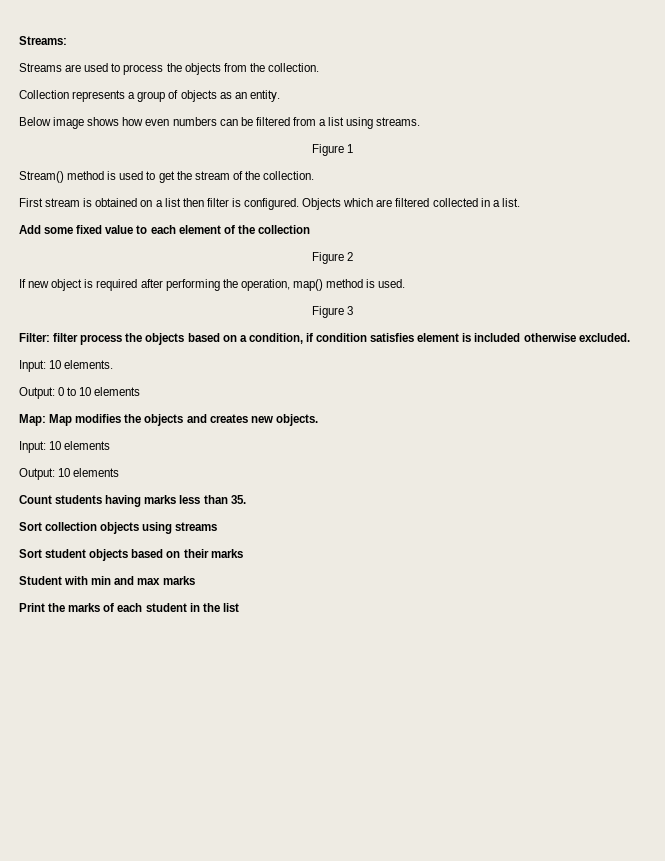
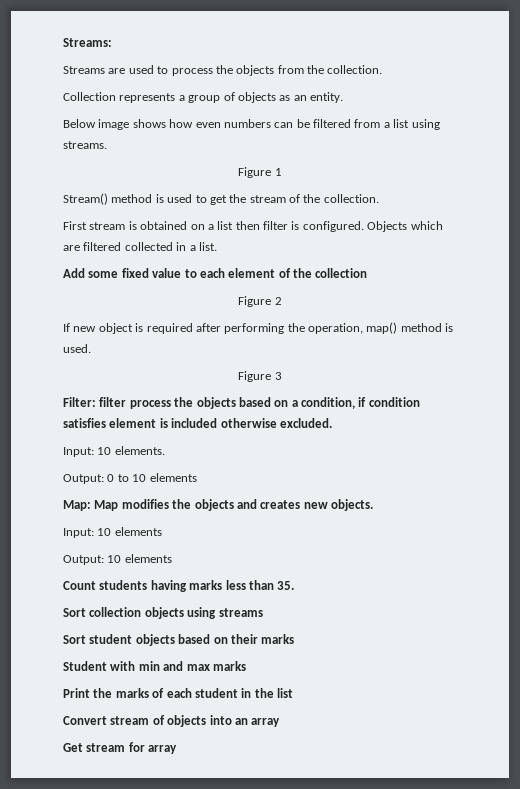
(239, 607) none -> [63,715,281,727] [63,742,178,754] // Convert stream of objects into an array // Get stream for array

